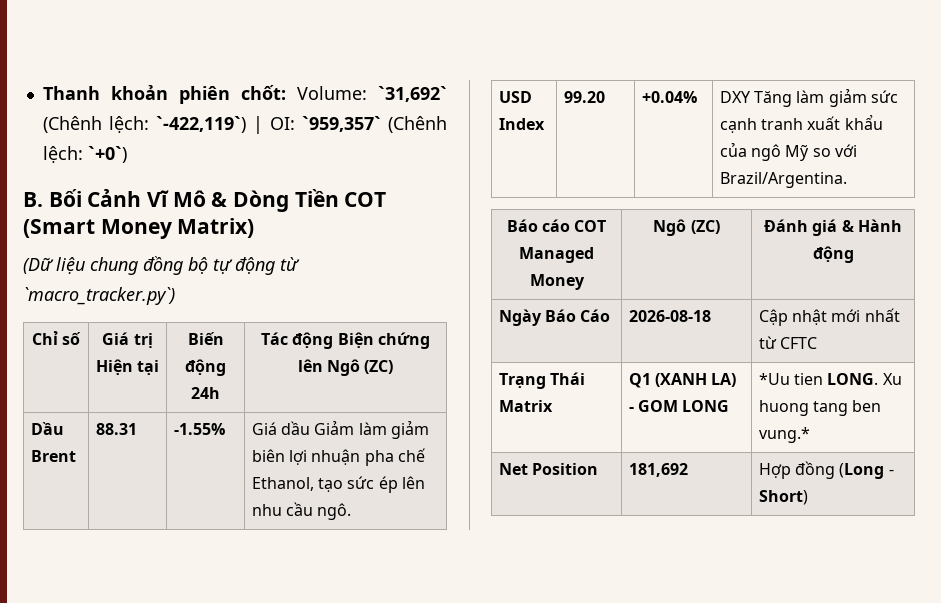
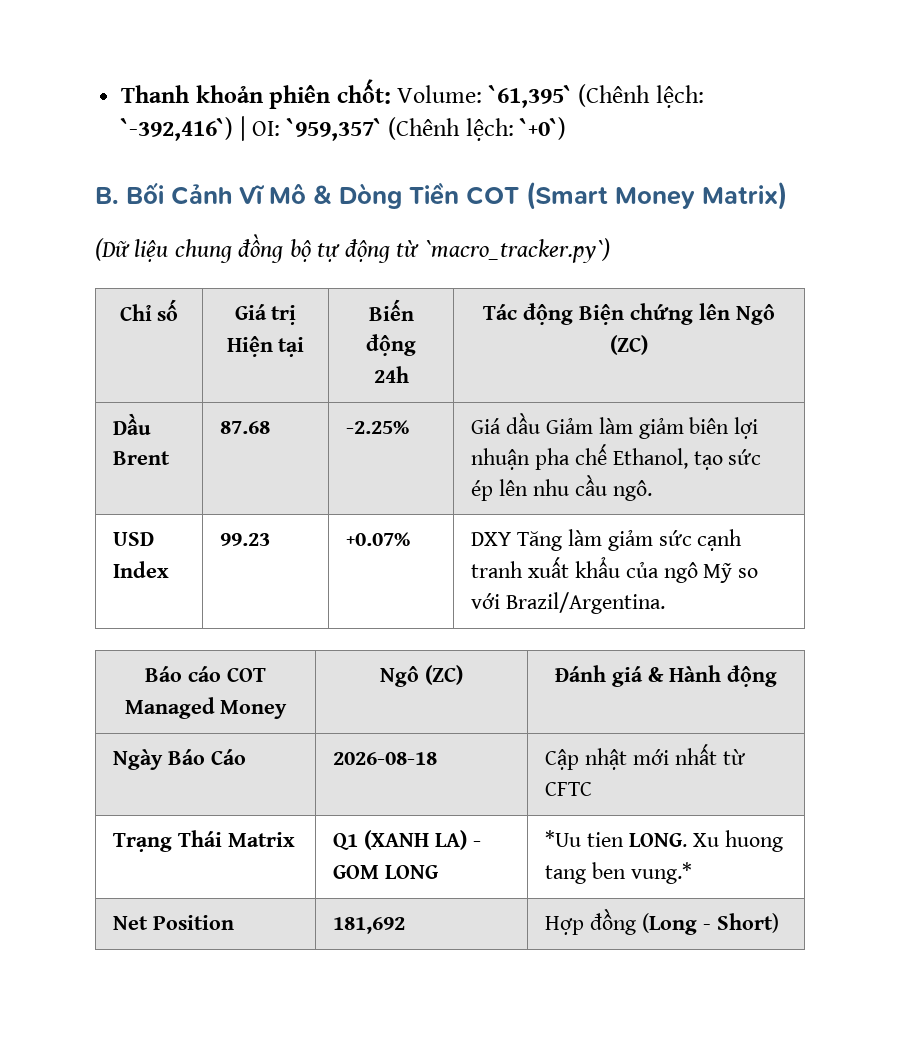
[378,86,447,102] [42,116,246,133] `31,692` (Chênh lệch: `-422,119`) -> [487,84,704,108] [120,117,234,141] `61,395` (Chênh lệch: `-392,416`)
[95,423,137,435] [173,423,225,435] 88.31 | -1.55% -> [220,421,271,434] [346,420,410,434] 87.68 | -2.25%
[563,91,605,103] [641,91,697,103] 99.20 | +0.04% -> [220,533,271,546] [346,532,411,546] 99.23 | +0.07%

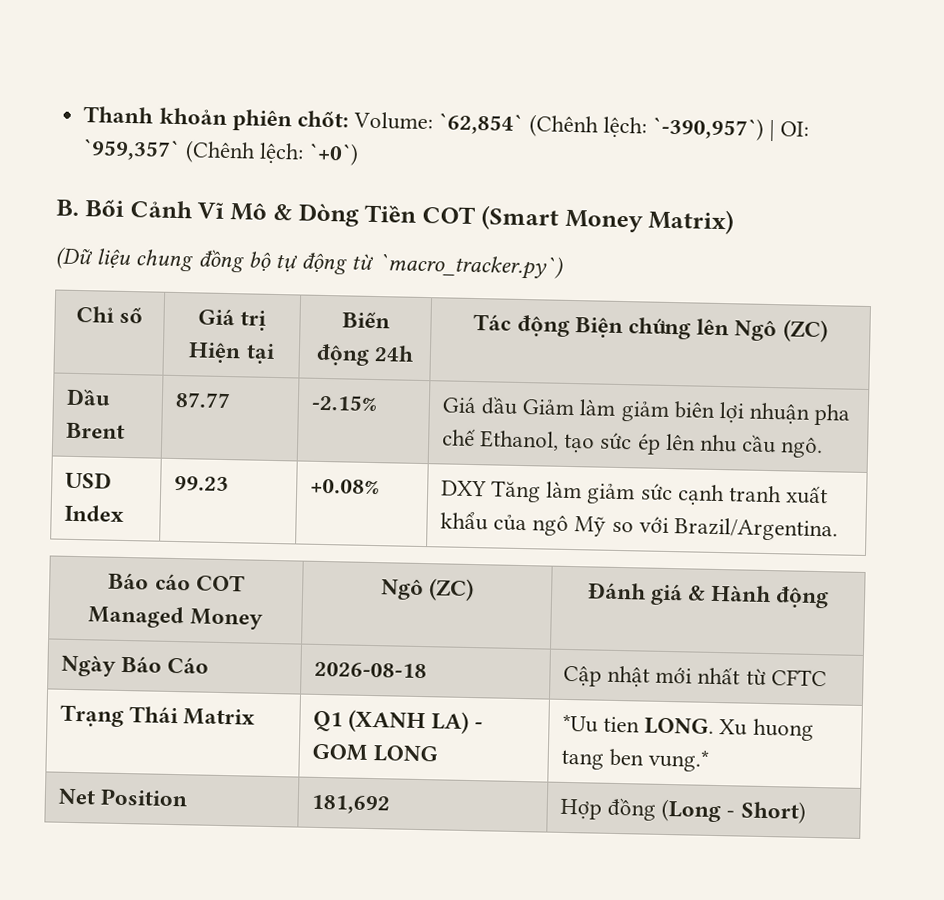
[487,84,704,108] [120,117,234,141] `61,395` (Chênh lệch: `-392,416`) -> [438,113,764,141] `62,854` (Chênh lệch: `-390,957`)
[220,421,271,434] [346,420,410,434] 87.68 | -2.25% -> [174,391,231,409] [310,394,378,412] 87.77 | -2.15%
[346,532,411,546] +0.07% -> [309,478,380,495] +0.08%

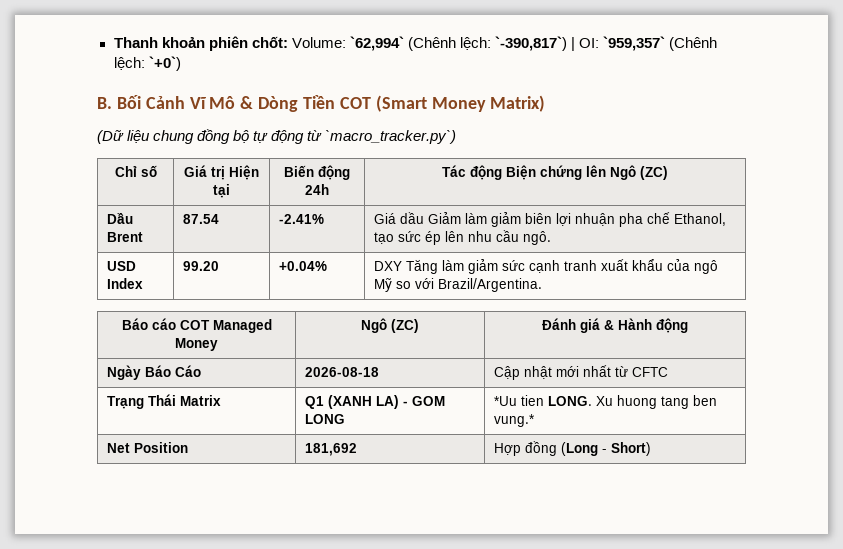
[438,113,764,141] `62,854` (Chênh lệch: `-390,957`) -> [349,36,567,51] `62,994` (Chênh lệch: `-390,817`)
[174,391,231,409] [310,394,378,412] 87.77 | -2.15% -> [182,214,219,224] [278,214,324,224] 87.54 | -2.41%
[173,475,229,492] [309,478,380,495] 99.23 | +0.08% -> [182,261,219,271] [278,261,327,271] 99.20 | +0.04%

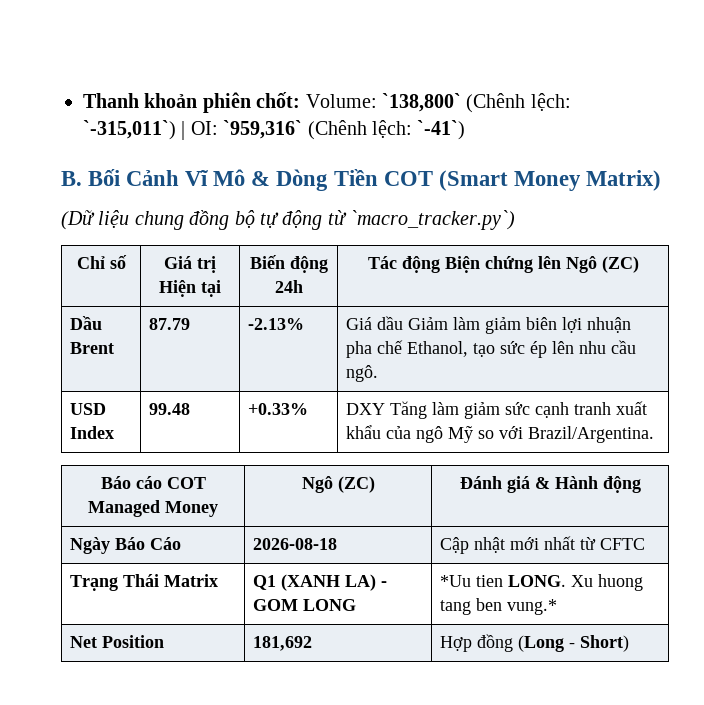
[349,36,567,51] `62,994` (Chênh lệch: `-390,817`) -> [382,93,571,113] [83,120,176,140] `138,800` (Chênh lệch: `-315,011`)
[603,36,718,51] [113,56,181,71] `959,357` (Chênh lệch: `+0`) -> [223,120,466,140] `959,316` (Chênh lệch: `-41`)
[182,214,219,224] [278,214,324,224] 87.54 | -2.41% -> [148,318,190,330] [247,318,304,330] 87.79 | -2.13%
[182,261,219,271] [278,261,327,271] 99.20 | +0.04% -> [148,403,190,415] [247,403,308,415] 99.48 | +0.33%

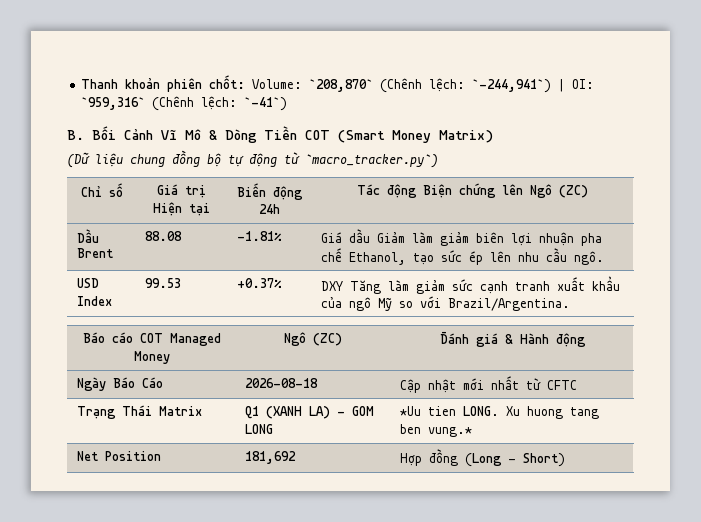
[382,93,571,113] [83,120,176,140] `138,800` (Chênh lệch: `-315,011`) -> [309,78,552,93] `208,870` (Chênh lệch: `-244,941`)
[148,318,190,330] [247,318,304,330] 87.79 | -2.13% -> [144,231,182,241] [236,231,282,241] 88.08 | -1.81%
[148,403,190,415] [247,403,308,415] 99.48 | +0.33% -> [144,278,181,288] [236,278,282,288] 99.53 | +0.37%

